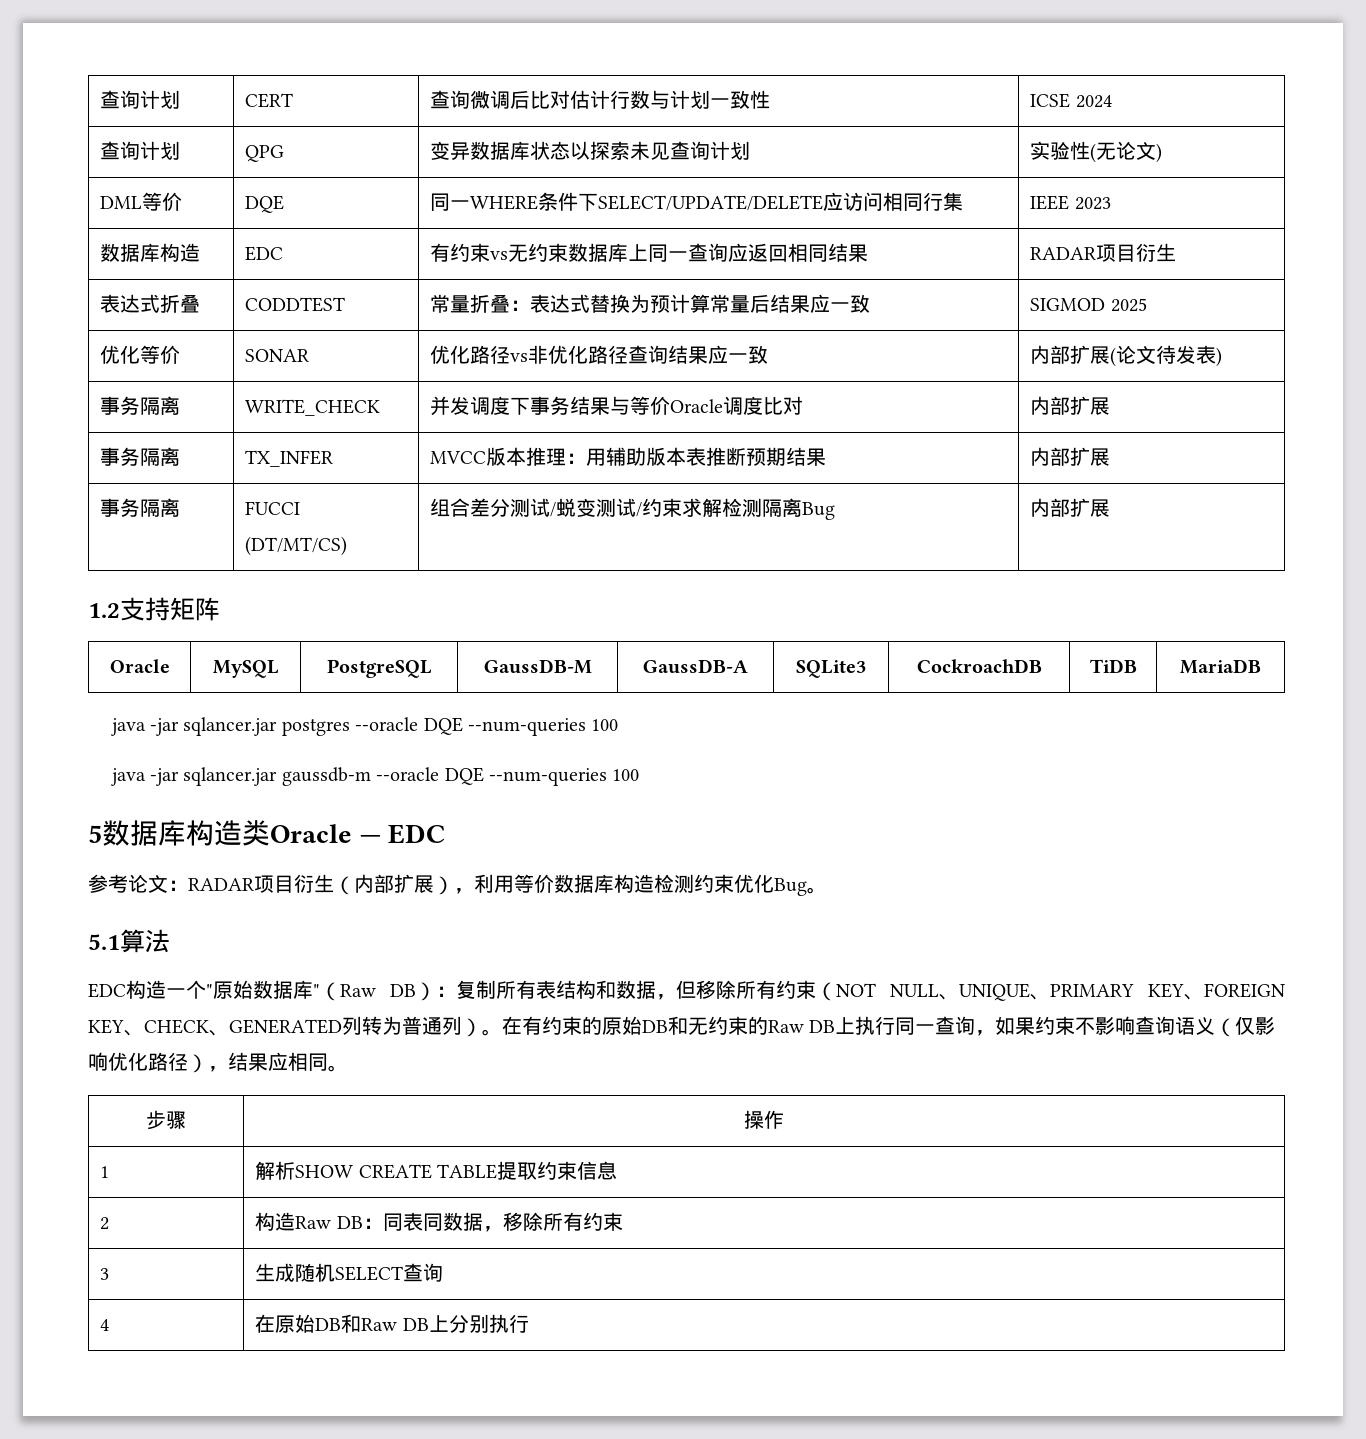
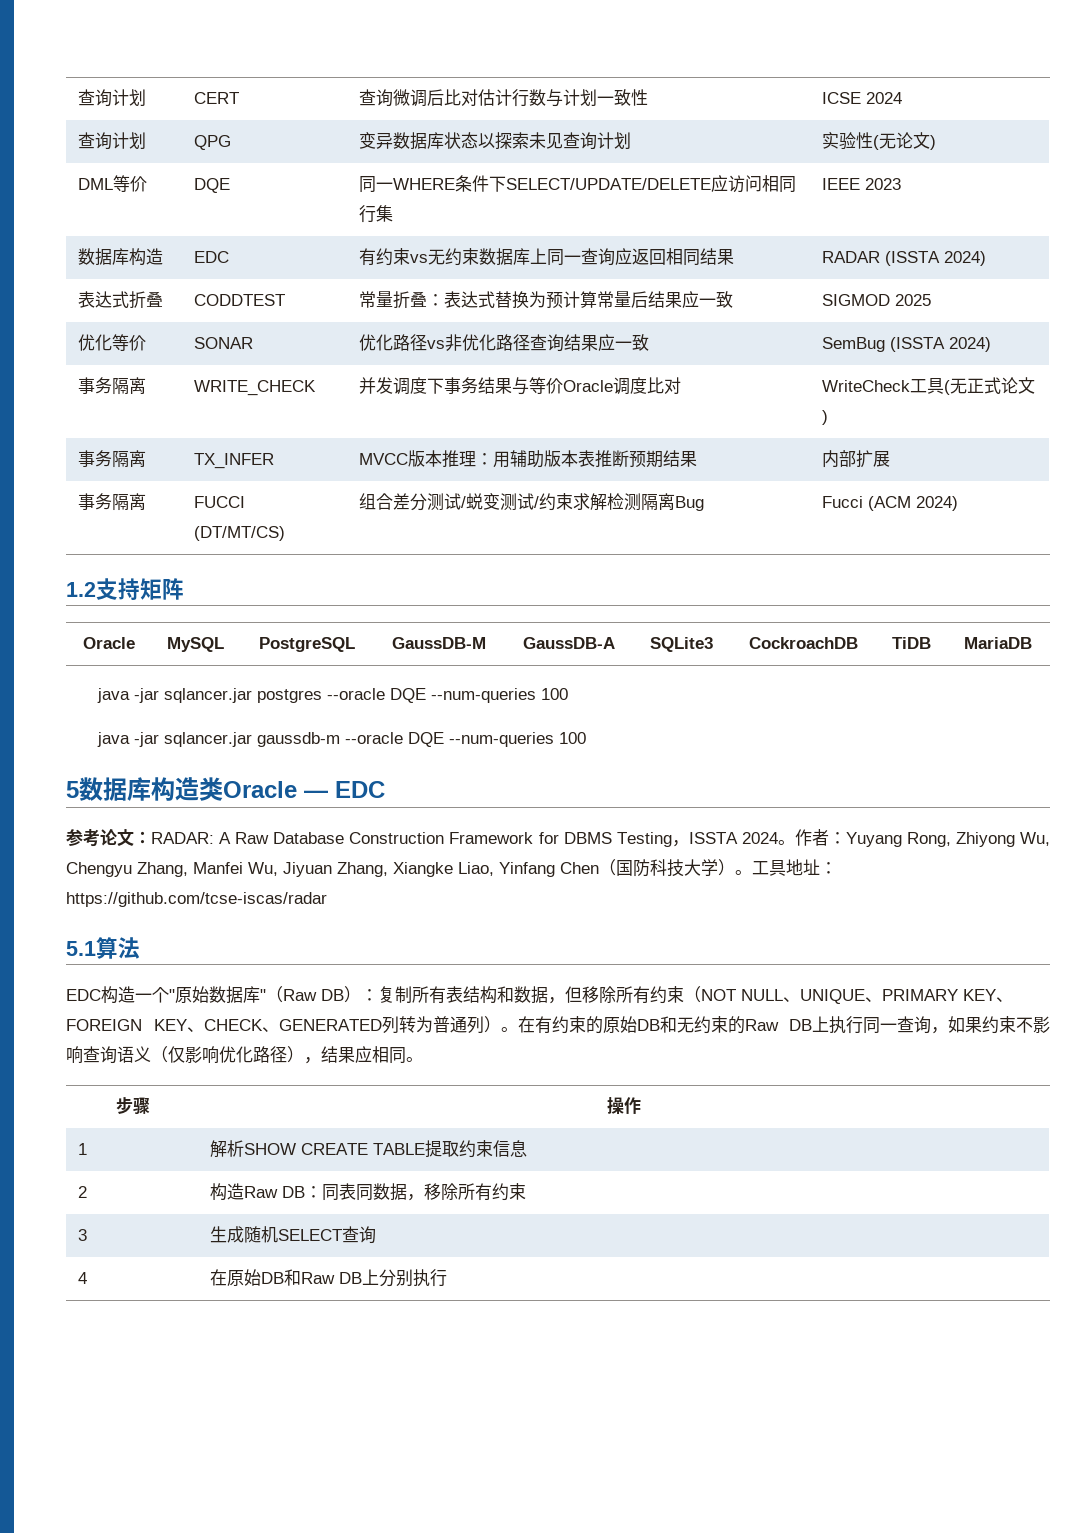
[1096,243,1177,262] 项目衍生 -> [885,251,987,266] (ISSTA 2024)
[1030,345,1223,367] 内部扩展(论文待发表) -> [822,337,992,352] SemBug (ISSTA 2024)
[1030,396,1111,415] 内部扩展 -> [822,377,1036,395] [822,410,829,425] WriteCheck工具(无正式论文)
[1030,498,1111,517] 内部扩展 -> [822,496,959,511] Fucci (ACM 2024)
[188,874,827,896] RADAR项目衍生（内部扩展），利用等价数据库构造检测约束优化Bug。 -> [151,829,1050,847] [66,859,837,877] [66,892,327,907] RADAR: A Raw Database Construction Framework for DBMS Testing，ISSTA 2024。作者：Yuyang Rong, Zhiyong Wu, Chengyu Zhang, Manfei Wu, Jiyuan Zhang, Xiangke Liao, Yinfang Chen（国防科技大学）。工具地址：https://github.com/tcse-iscas/radar

